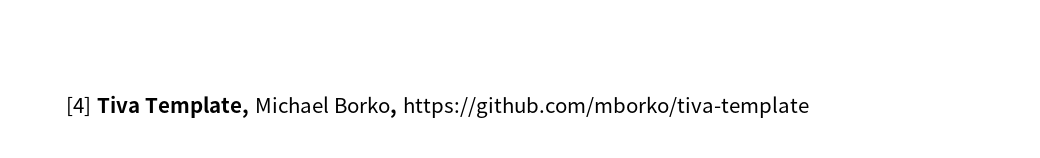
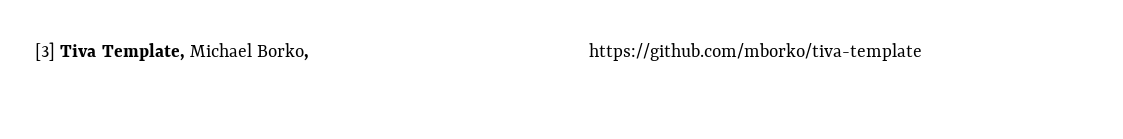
[66,96,91,117] [4] -> [35,42,55,61] [3]

